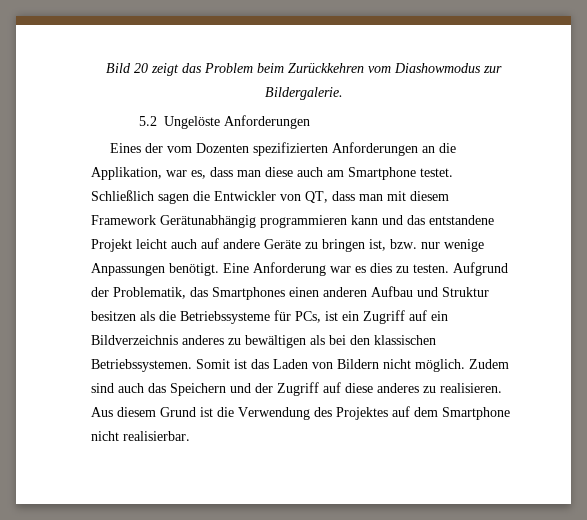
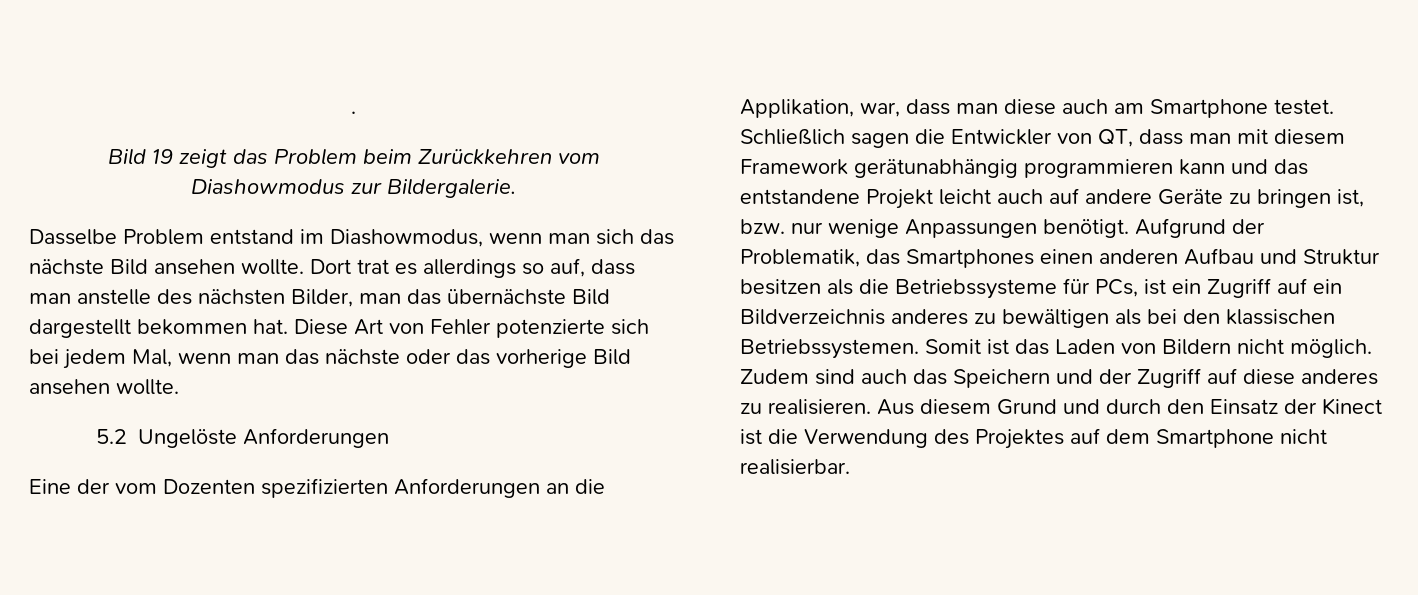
[106,63,148,73] Bild 20 -> [351,111,356,114] [107,148,173,165] . // Bild 19
(343, 93) none -> [29,229,674,247] [29,258,635,278] [29,289,610,307] [29,319,649,338] [29,349,631,369] [29,379,179,395] // Dasselbe Problem entstand im Diashowmodus, wenn man sich das nächste Bild ansehen wollte. Dort trat es allerdings so auf, dass man anstelle des nächsten Bilder, man das übernächste Bild dargestellt bekommen hat. Diese Art von Fehler potenzierte sich bei jedem Mal, wenn man das nächste oder das vorherige Bild ansehen wollte.
[110,143,142,153] Eines -> [29,479,71,494] Eine
[166,170,206,179] war es, -> [860,102,900,117] war,
[160,215,256,228] Gerätunabhängig -> [854,159,1018,178] gerätunabhängig
[223,262,449,276] Eine Anforderung war es dies zu testen. -> (1129, 228) none
(196, 412) none -> [1063,398,1382,415] und durch den Einsatz der Kinect

